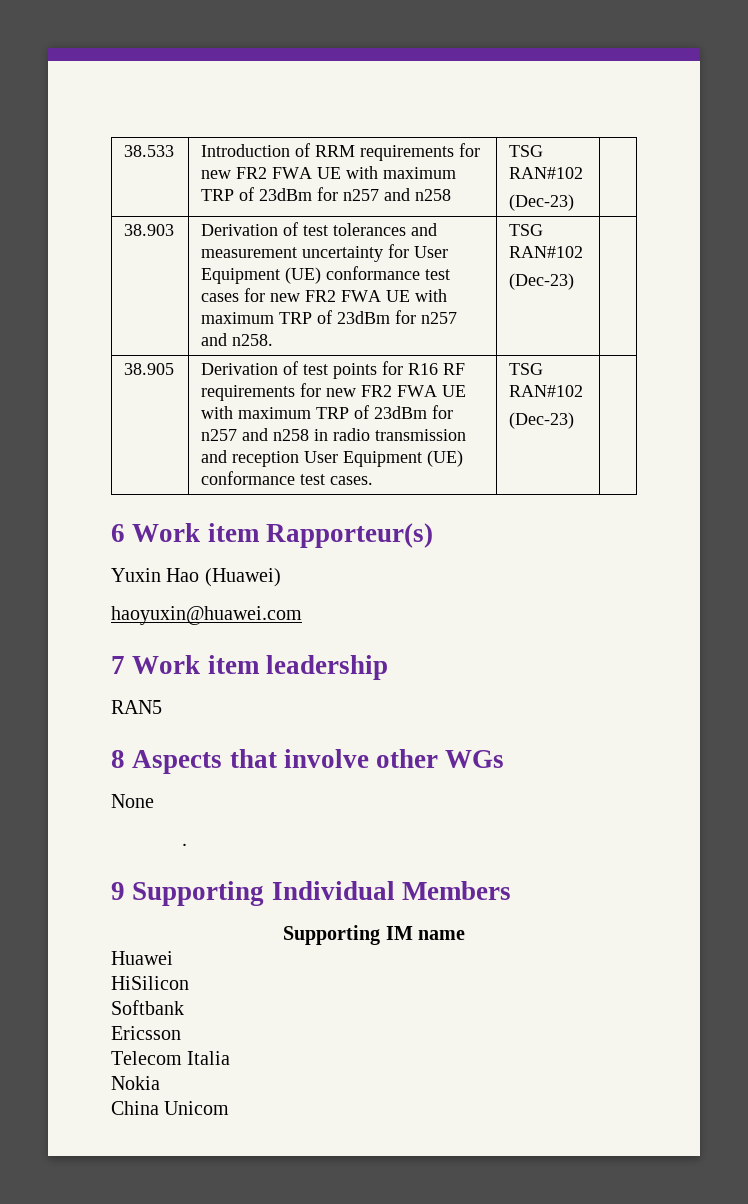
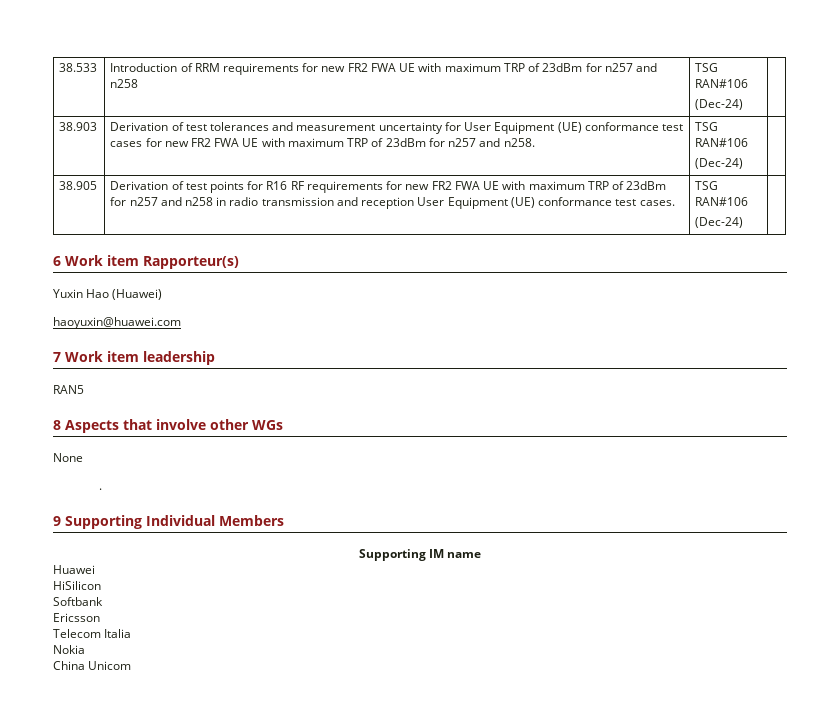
[509,167,584,179] [509,194,575,211] RAN#102 // (Dec-23) -> [695,79,749,88] [695,99,744,110] RAN#106 // (Dec-24)
[509,246,584,258] [509,273,575,290] RAN#102 // (Dec-23) -> [695,138,749,147] [695,158,744,169] RAN#106 // (Dec-24)
[509,385,584,397] [509,412,575,429] RAN#102 // (Dec-23) -> [695,197,749,206] [695,217,744,228] RAN#106 // (Dec-24)

